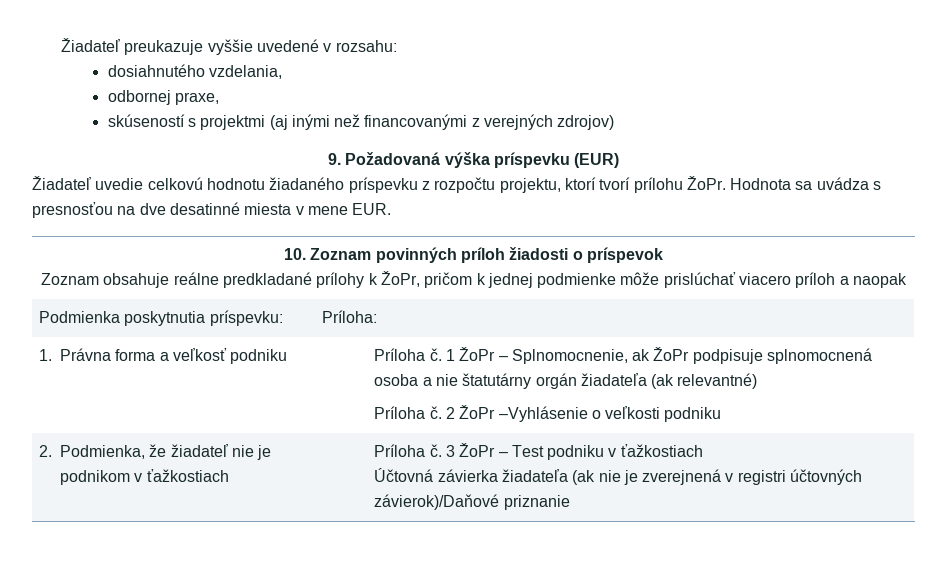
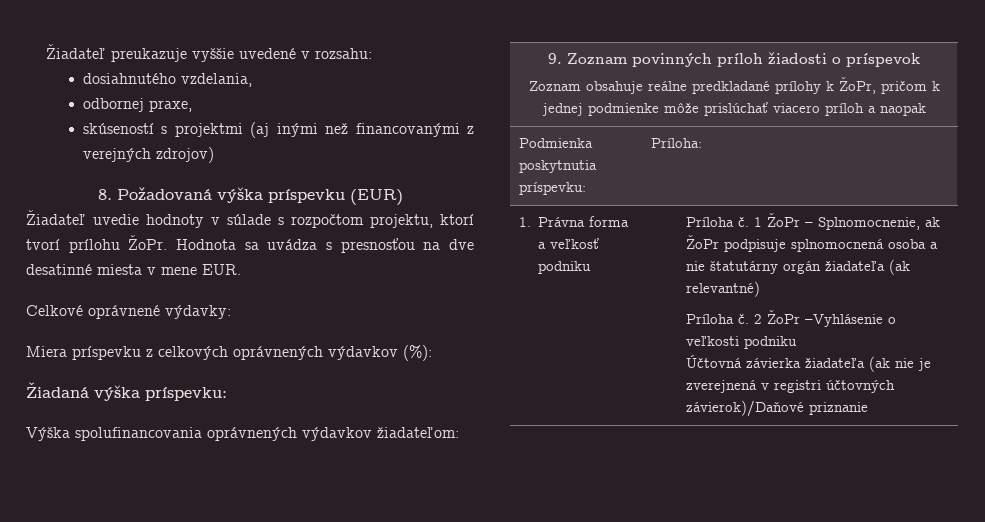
[327,153,341,165] 9. -> [97,189,112,200] 8.
[147,177,496,193] celkovú hodnotu žiadaného príspevku z rozpočtu -> [146,214,364,228] hodnoty v súlade s rozpočtom
[284,248,307,260] // 10. -> [26,305,231,319] [26,345,432,361] [26,382,227,401] [26,427,459,441] [548,53,562,64] // Celkové oprávnené výdavky: // Miera príspevku z celkových oprávnených výdavkov (%): // Žiadaná výška príspevku: // Výška spolufinancovania oprávnených výdavkov žiadateľom: // 9.
[39,444,272,460] [60,469,229,485] [374,443,703,460] // 2. Podmienka, že žiadateľ nie je podnikom v ťažkostiach | Príloha č. 3 ŽoPr – Test podniku v ťažkostiach -> (798, 342) none

